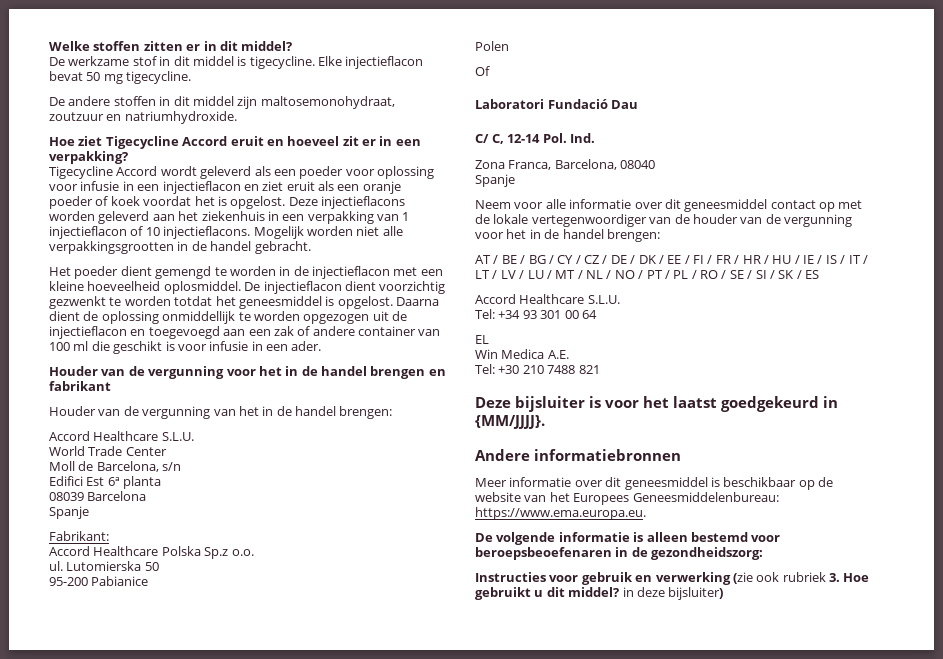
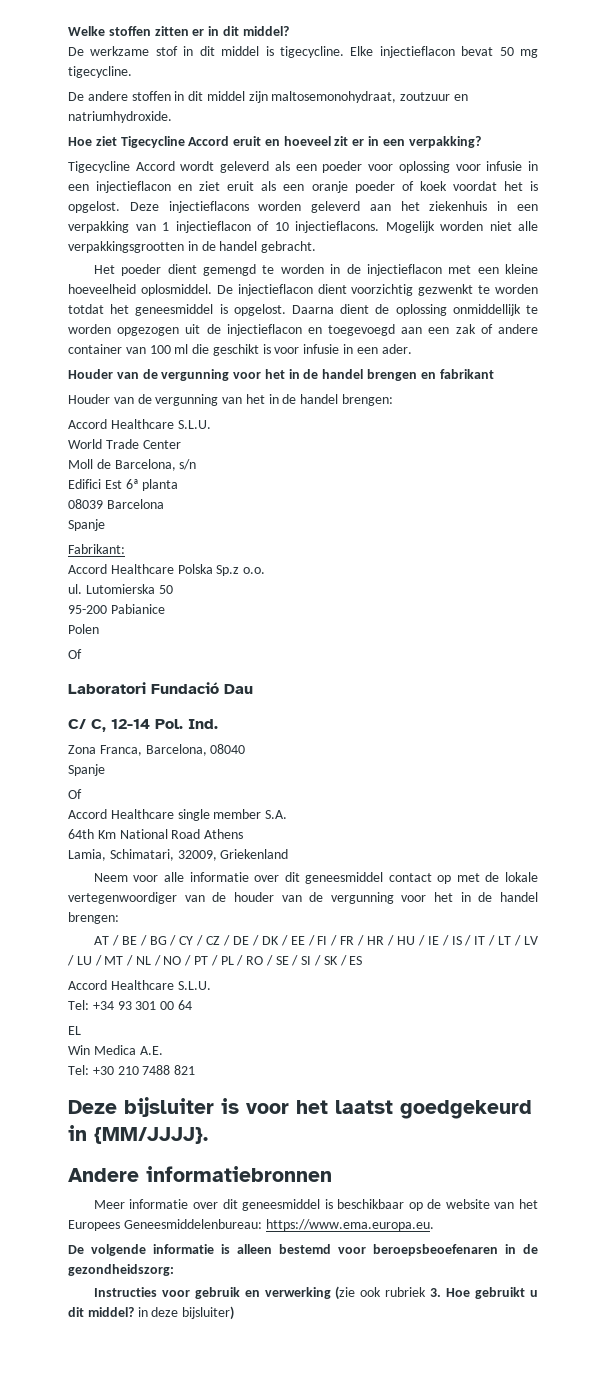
(515, 180) none -> [68,789,82,799] [68,809,288,821] [68,829,244,839] [68,849,289,861] // Of // Accord Healthcare single member S.A. // 64th Km National Road Athens // Lamia, Schimatari, 32009, Griekenland

